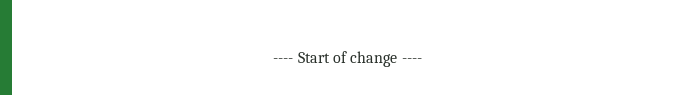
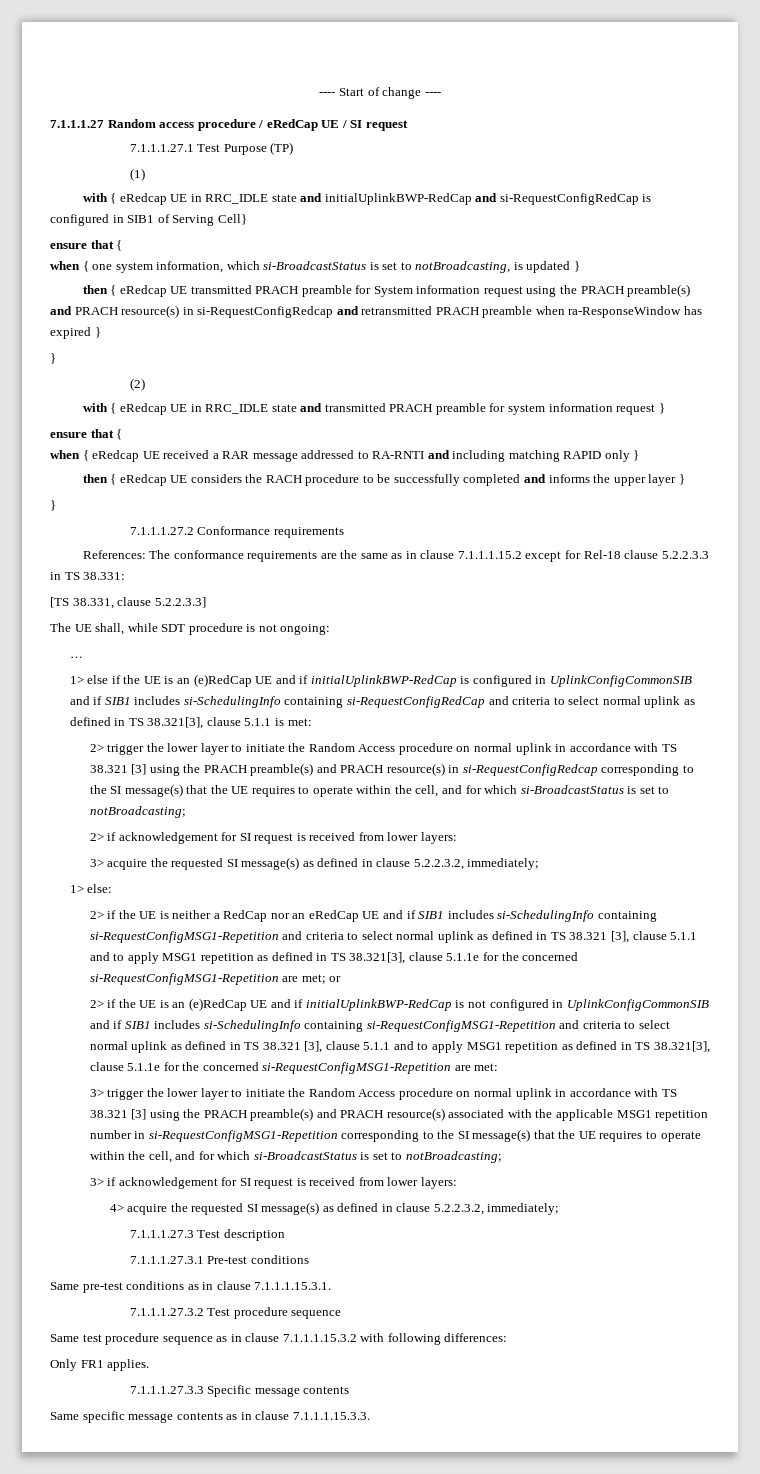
(422, 60) none -> [50,119,408,131] [129,142,294,155] [129,168,145,181] [82,193,652,205] [50,214,247,226] [50,240,123,251] [50,261,580,273] [82,284,691,297] [50,305,702,318] [50,327,101,339] [50,353,56,364] [129,378,145,391] [82,403,665,415] [50,429,123,440] [50,450,640,462] [82,474,685,486] [50,500,56,511] [129,526,344,538] [82,550,709,562] [50,572,126,580] [50,597,206,609] [50,623,331,635] [69,656,83,658] [69,674,692,687] [69,696,695,708] [69,717,312,729] [89,743,677,755] [89,763,694,776] [89,784,670,797] [89,806,186,818] [89,832,457,844] [89,857,540,870] [69,884,113,893] [89,910,657,922] [89,931,698,943] [89,952,579,964] [89,973,342,985] [89,998,709,1011] [89,1020,670,1032] [89,1041,710,1053] [89,1062,499,1074] [89,1088,677,1100] [89,1108,709,1121] [89,1129,701,1142] [89,1151,502,1163] [89,1177,457,1189] [109,1202,560,1215] [129,1229,285,1241] [129,1255,309,1264] [50,1281,332,1293] [129,1307,342,1319] [50,1333,508,1345] [50,1359,150,1371] [129,1385,350,1397] [50,1411,370,1423] // 7.1.1.1.27 Random access procedure / eRedCap UE / SI request // 7.1.1.1.27.1 Test Purpose (TP) // (1) // with { eRedcap UE in RRC_IDLE state and initialUplinkBWP-RedCap and si-RequestConfigRedCap is configured in SIB1 of Serving Cell} // ensure that { // when { one system information, which si-BroadcastStatus is set to notBroadcasting, is updated } // then { eRedcap UE transmitted PRACH preamble for System information request using the PRACH preamble(s) and PRACH resource(s) in si-RequestConfigRedcap and retransmitted PRACH preamble when ra-ResponseWindow has expired } // } // (2) // with { eRedcap UE in RRC_IDLE state and transmitted PRACH preamble for system information request } // ensure that { // when { eRedcap UE received a RAR message addressed to RA-RNTI and including matching RAPID only } // then { eRedcap UE considers the RACH procedure to be successfully completed and informs the upper layer } // } // 7.1.1.1.27.2 Conformance requirements // References: The conformance requirements are the same as in clause 7.1.1.1.15.2 except for Rel-18 clause 5.2.2.3.3 in TS 38.331: // [TS 38.331, clause 5.2.2.3.3] // The UE shall, while SDT procedure is not ongoing: // … // 1> else if the UE is an (e)RedCap UE and if initialUplinkBWP-RedCap is configured in UplinkConfigCommonSIB and if SIB1 includes si-SchedulingInfo containing si-RequestConfigRedCap and criteria to select normal uplink as defined in TS 38.321[3], clause 5.1.1 is met: // 2> trigger the lower layer to initiate the Random Access procedure on normal uplink in accordance with TS 38.321 [3] using the PRACH preamble(s) and PRACH resource(s) in si-RequestConfigRedcap corresponding to the SI message(s) that the UE requires to operate within the cell, and for which si-BroadcastStatus is set to notBroadcasting; // 2> if acknowledgement for SI request is received from lower layers: // 3> acquire the requested SI message(s) as defined in clause 5.2.2.3.2, immediately; // 1> else: // 2> if the UE is neither a RedCap nor an eRedCap UE and if SIB1 includes si-SchedulingInfo containing si-RequestConfigMSG1-Repetition and criteria to select normal uplink as defined in TS 38.321 [3], clause 5.1.1 and to apply MSG1 repetition as defined in TS 38.321[3], clause 5.1.1e for the concerned si-RequestConfigMSG1-Repetition are met; or // 2> if the UE is an (e)RedCap UE and if initialUplinkBWP-RedCap is not configured in UplinkConfigCommonSIB and if SIB1 includes si-SchedulingInfo containing si-RequestConfigMSG1-Repetition and criteria to select normal uplink as defined in TS 38.321 [3], clause 5.1.1 and to apply MSG1 repetition as defined in TS 38.321[3], clause 5.1.1e for the concerned si-RequestConfigMSG1-Repetition are met: // 3> trigger the lower layer to initiate the Random Access procedure on normal uplink in accordance with TS 38.321 [3] using the PRACH preamble(s) and PRACH resource(s) associated with the applicable MSG1 repetition number in si-RequestConfigMSG1-Repetition corresponding to the SI message(s) that the UE requires to operate within the cell, and for which si-BroadcastStatus is set to notBroadcasting; // 3> if acknowledgement for SI request is received from lower layers: // 4> acquire the requested SI message(s) as defined in clause 5.2.2.3.2, immediately; // 7.1.1.1.27.3 Test description // 7.1.1.1.27.3.1 Pre-test conditions // Same pre-test conditions as in clause 7.1.1.1.15.3.1. // 7.1.1.1.27.3.2 Test procedure sequence // Same test procedure sequence as in clause 7.1.1.1.15.3.2 with following differences: // Only FR1 applies. // 7.1.1.1.27.3.3 Specific message contents // Same specific message contents as in clause 7.1.1.1.15.3.3.

